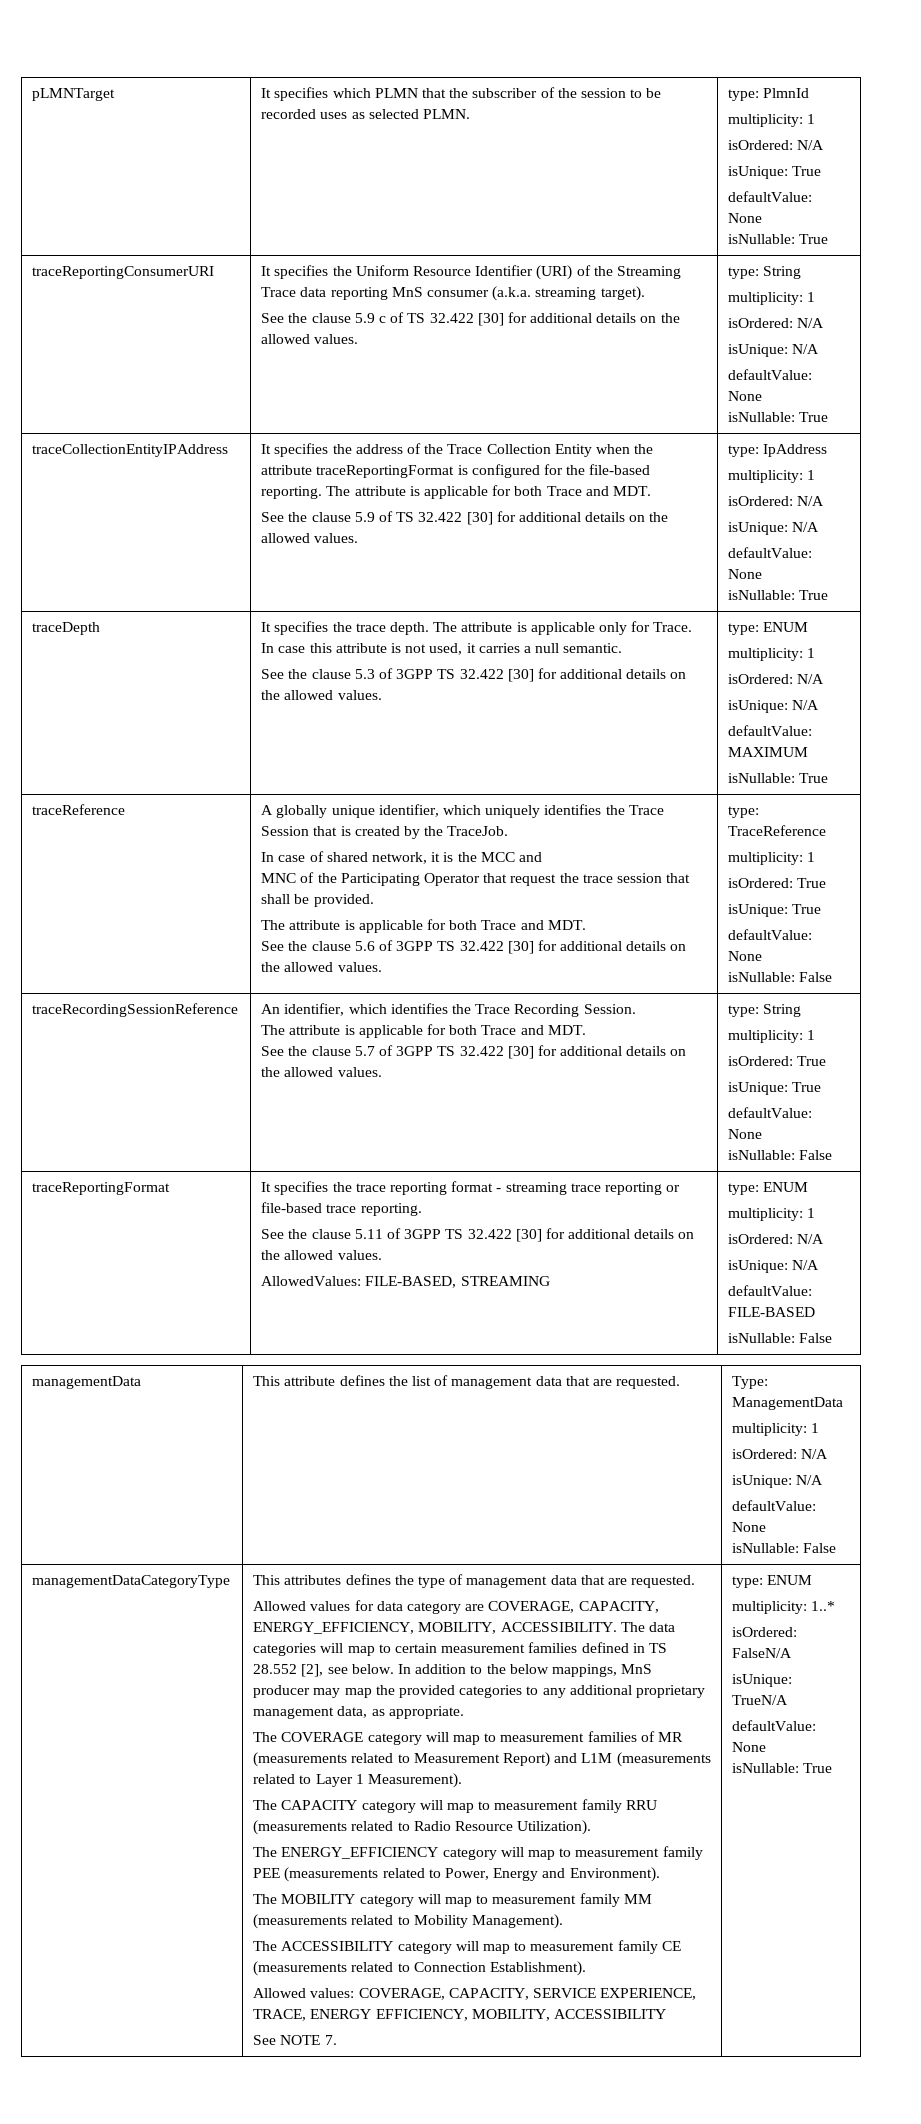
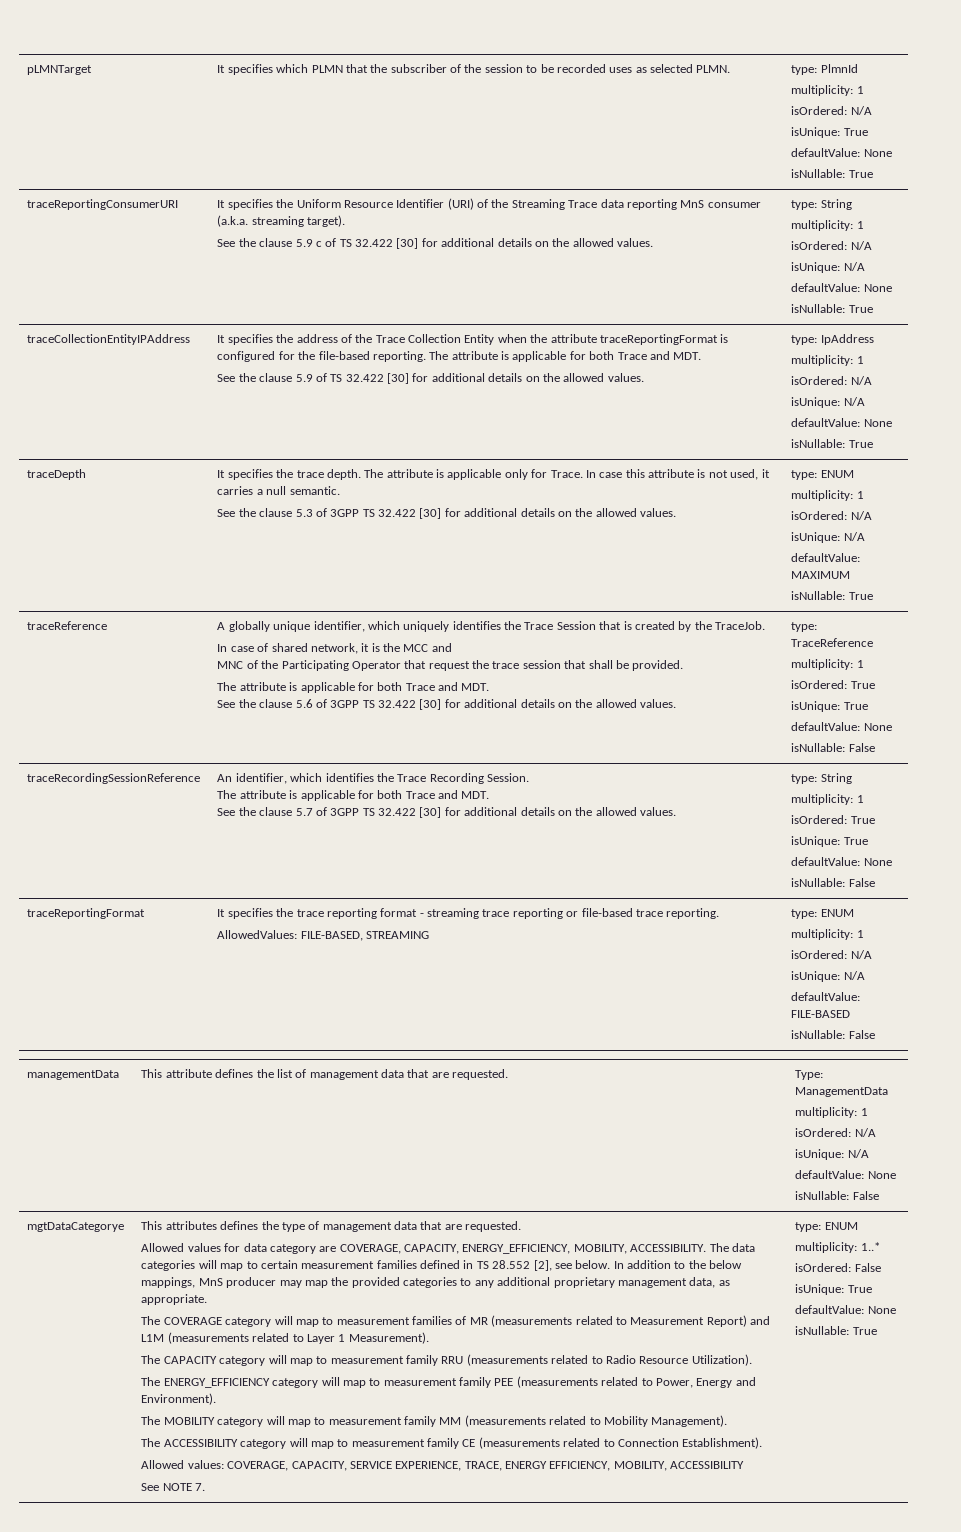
[261,1228,695,1242] [261,1250,382,1260] // See the clause 5.11 of 3GPP TS 32.422 [30] for additional details on the allowed values. -> (720, 913) none
[32,1575,231,1588] managementDataCategoryType -> [27,1222,125,1232] mgtDataCategorye
[732,1648,793,1658] [732,1674,793,1687] [732,1695,789,1705] FalseN/A // isUnique: TrueN/A -> [854,1263,881,1272] [795,1284,872,1295] False // isUnique: True

